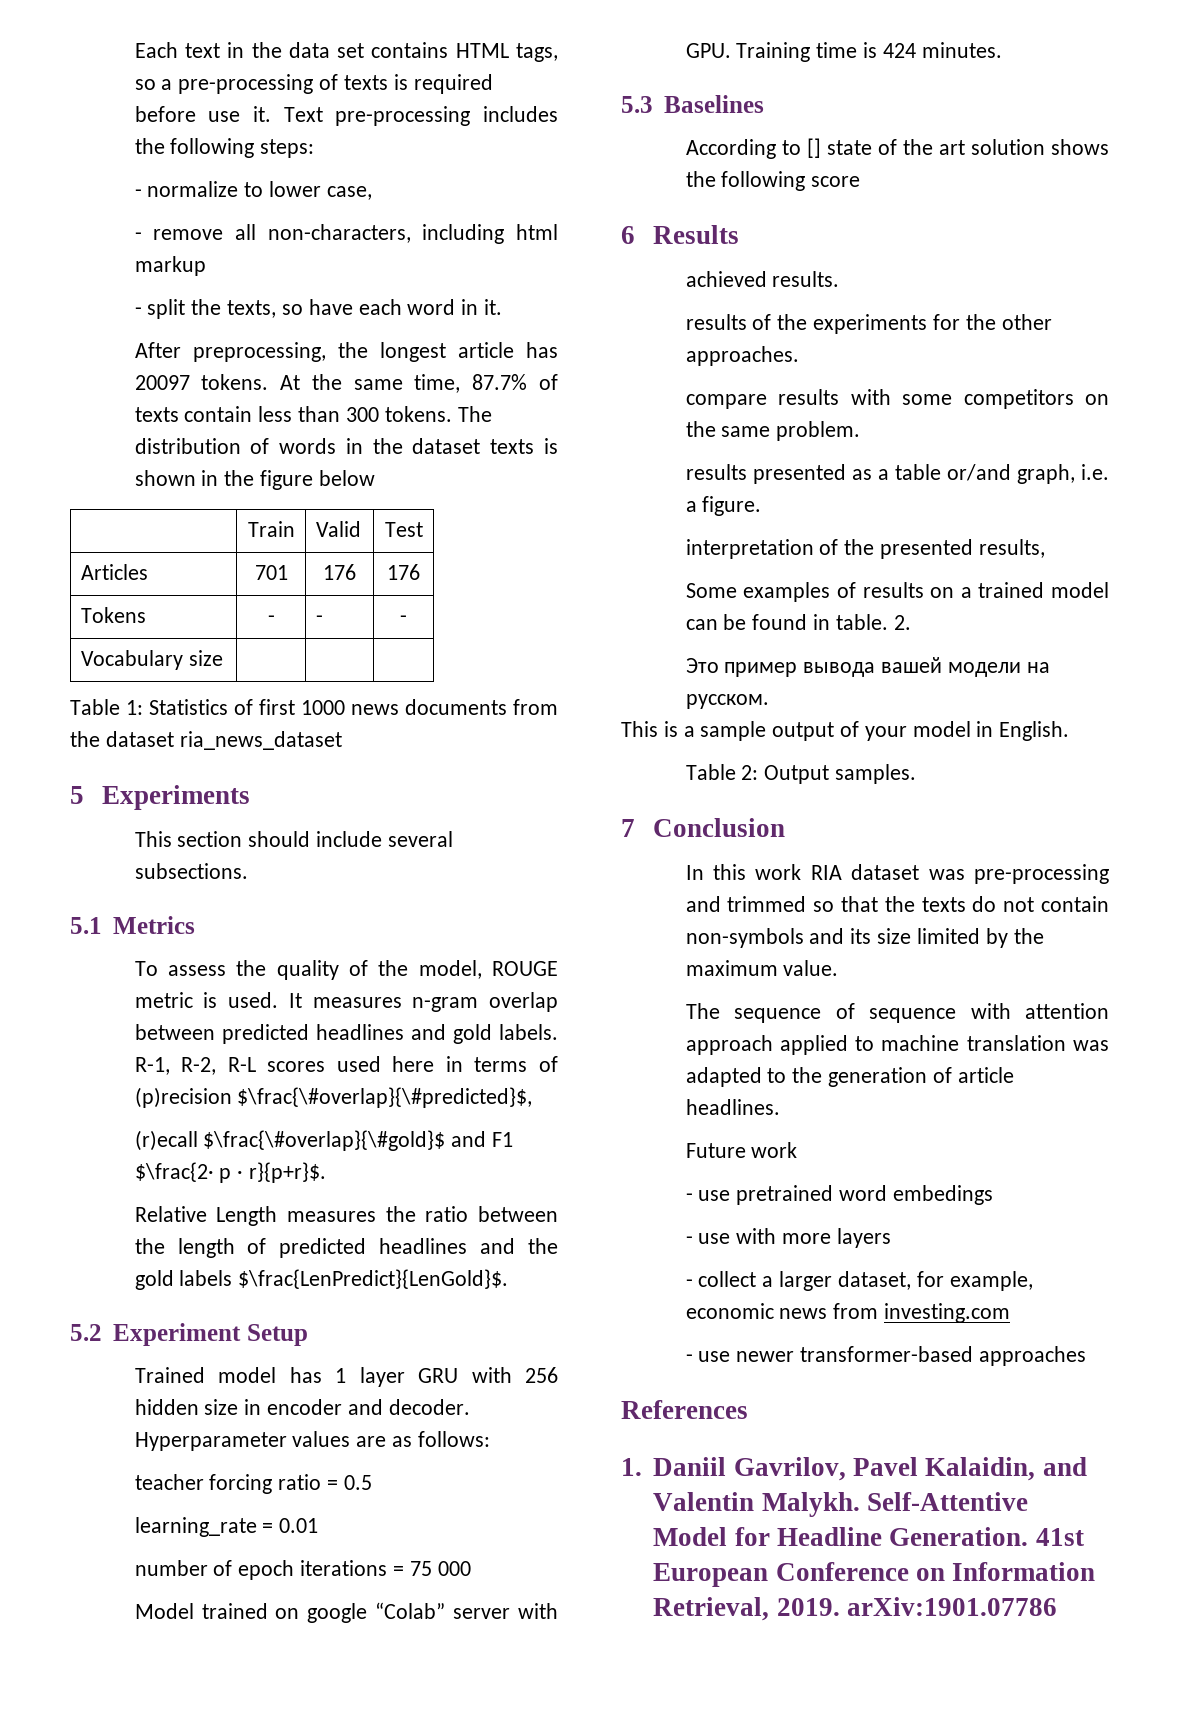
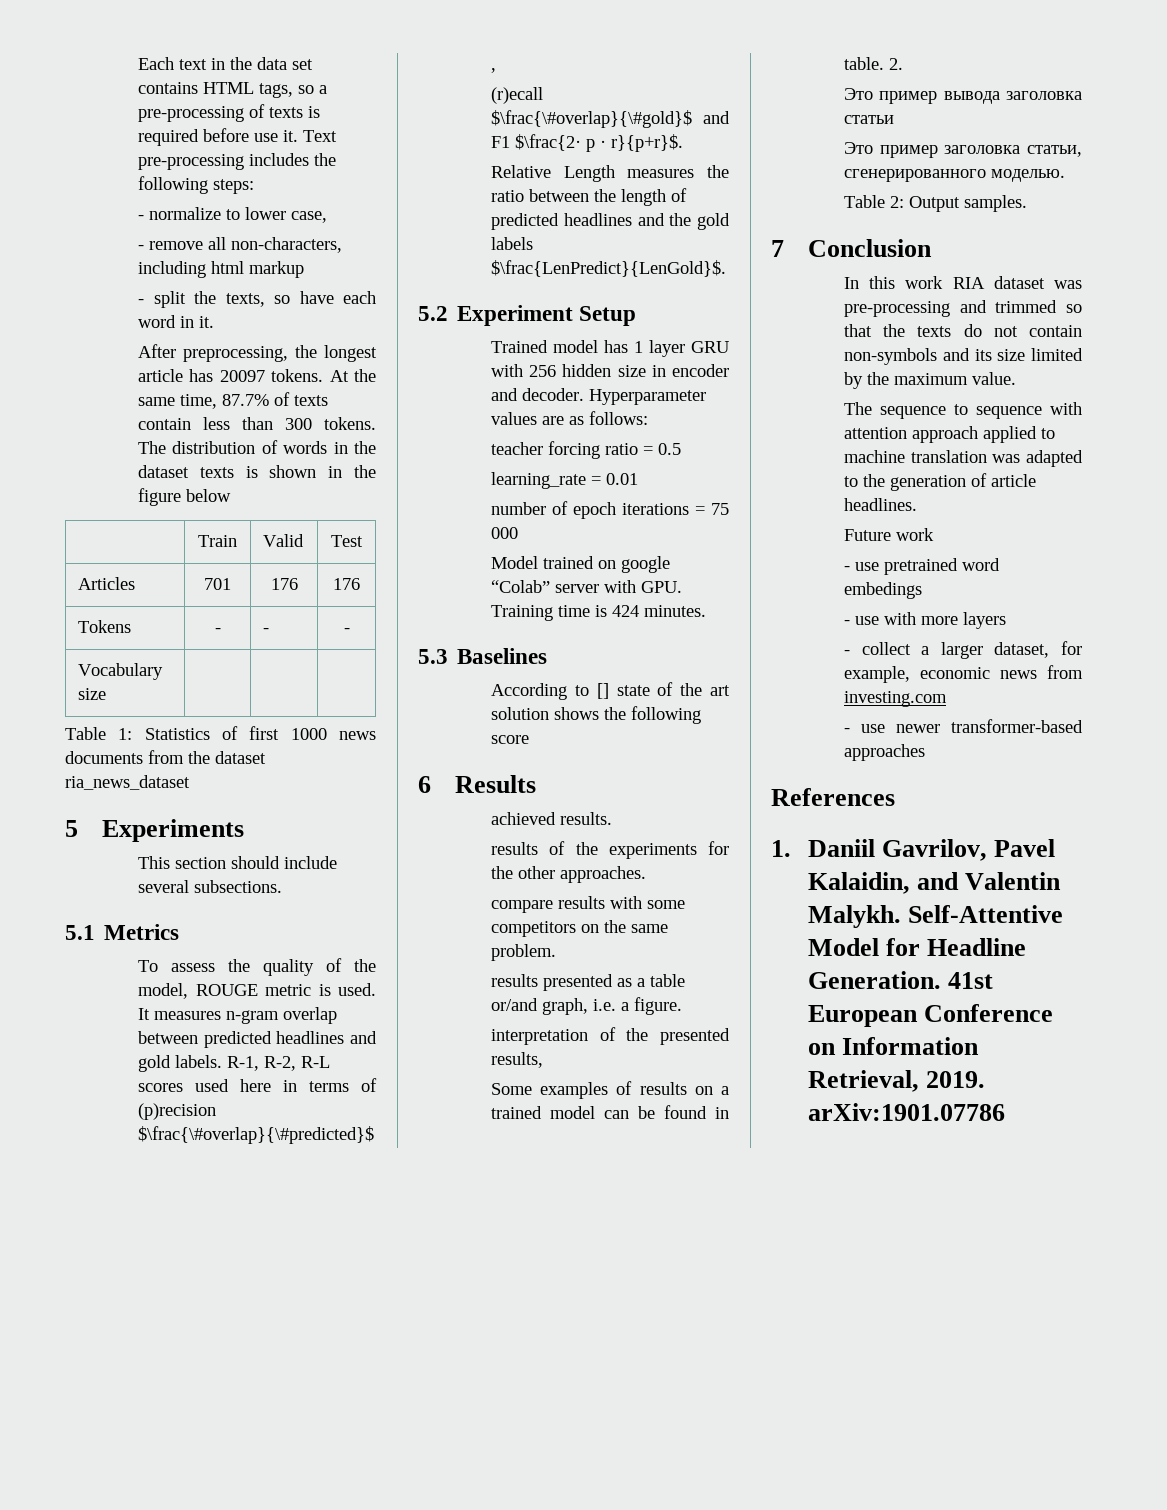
[881,657,1050,677] [685,694,769,709] [621,721,1070,741] вашей модели на русском. // This is a sample output of your model in English. -> [1006,91,1082,100] [844,115,895,124] [844,142,1082,158] [844,169,1066,182] заголовка статьи // Это пример заголовка статьи, сгенерированного моделью.
[835,1003,855,1019] of -> [954,404,969,415] to

